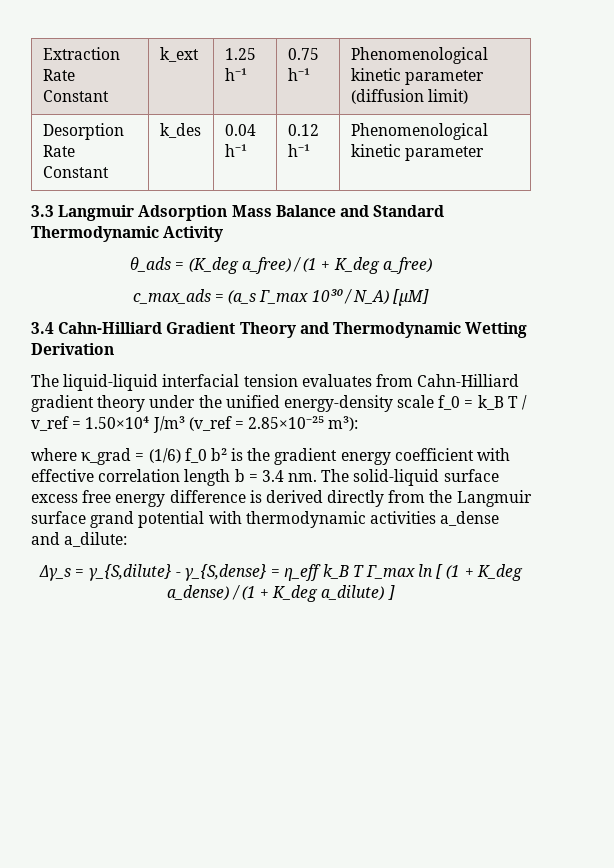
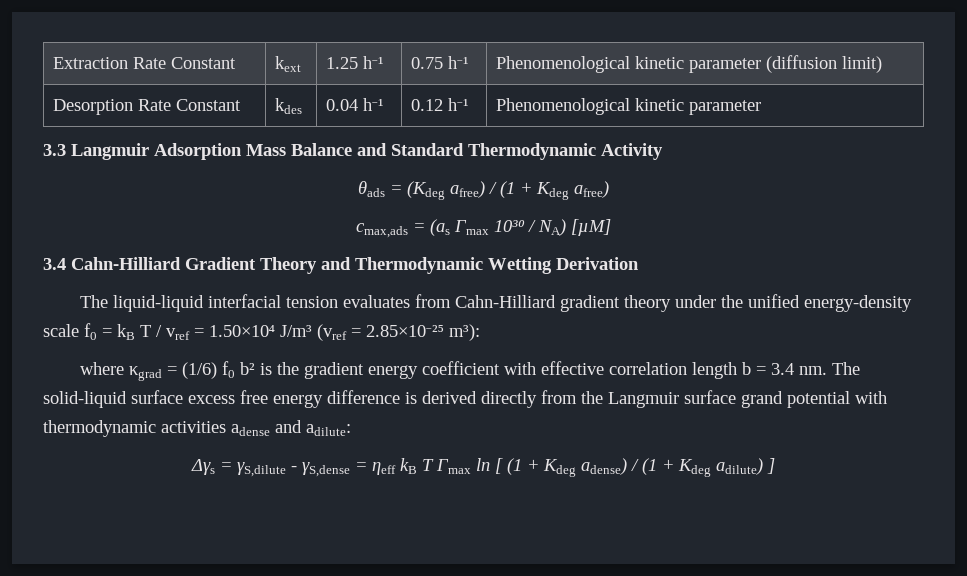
[159,47,199,62] k_ext -> [275,56,302,72] kext
[159,123,201,138] k_des -> [275,98,303,114] kdes
[130,257,432,274] [132,289,309,304] θ_ads = (K_deg a_free) / (1 + K_deg a_free) // c_max_ads = (a_s Γ_max -> [358,181,609,200] [356,219,489,238] θads = (Kdeg afree) / (1 + Kdeg afree) // cmax,ads = (as Γmax
[352,290,389,305] N_A) -> [538,219,566,236] NA)
[438,395,504,410] f_0 = k_B -> [84,323,135,340] f0 = kB
[31,416,69,431] v_ref -> [166,328,190,340] vref
[188,416,232,431] (v_ref -> [317,324,347,341] (vref
[81,448,132,465] κ_grad -> [128,366,162,381] κgrad
[184,448,207,463] f_0 -> [221,361,235,378] f0
[440,511,500,526] [31,532,128,547] [39,564,415,581] a_dense and a_dilute: // Δγ_s = γ_{S,dilute} - γ_{S,dense} = η_eff k_B T Γ_max -> [231,420,351,436] [191,458,471,477] adense and adilute: // Δγs = γS,dilute - γS,dense = ηeff kB T Γmax
[476,564,523,581] [167,585,385,602] K_deg a_dense) / (1 + K_deg a_dilute) -> [543,458,763,477] Kdeg adense) / (1 + Kdeg adilute)

